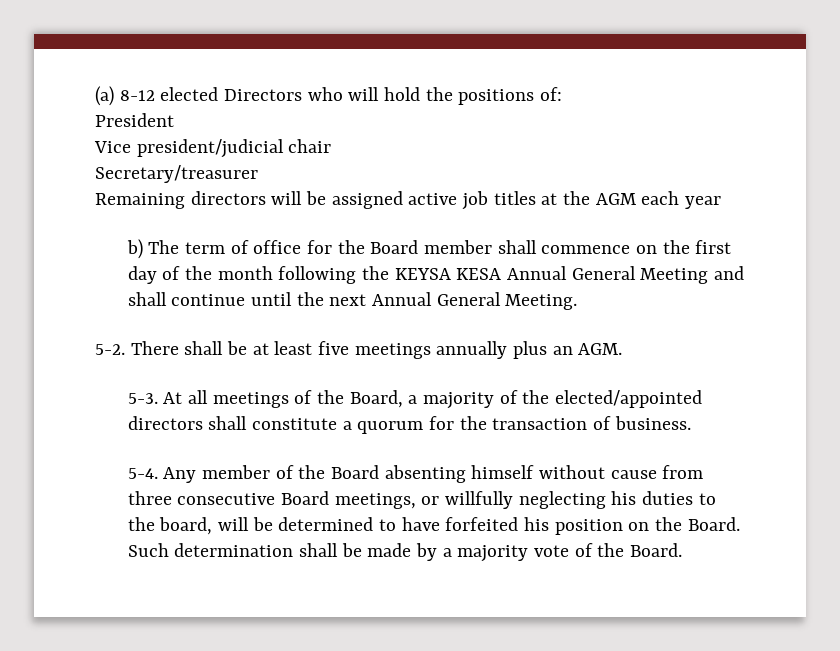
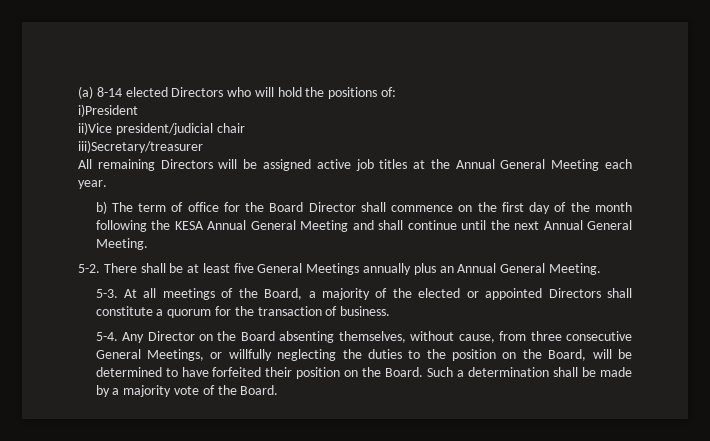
[119,90,155,101] 8-12 -> [96,87,122,97] 8-14
[95,113,174,127] [94,141,131,153] President // Vice -> [78,104,138,117] [78,122,112,135] i)President // ii)Vice
[95,165,258,183] [95,191,266,209] Secretary/treasurer // Remaining directors -> [78,140,203,153] [78,159,213,171] iii)Secretary/treasurer // All remaining Directors
[595,191,722,209] AGM each year -> [455,159,632,171] [78,180,107,189] Annual General Meeting each year.
[423,240,492,254] member -> [308,202,356,212] Director
[394,268,451,280] KEYSA -> (171, 225) none
[354,343,431,359] meetings -> [257,263,360,275] General Meetings
[578,343,623,355] AGM. -> [457,263,601,275] Annual General Meeting.
[554,390,702,408] [127,416,203,430] elected/appointed directors -> [418,288,601,300] elected or appointed Directors
[201,465,294,479] member of -> [147,331,213,341] Director on
[471,465,657,479] himself without cause -> [338,331,495,343] themselves, without cause,
[280,491,416,509] Board meetings, -> [95,349,204,361] General Meetings,
[611,491,637,505] his -> [342,349,362,359] the
[159,517,213,535] board, -> [452,349,587,361] position on the Board,
[523,517,549,531] his -> [265,367,293,377] their
(169, 550) none -> [457,370,465,377] a

